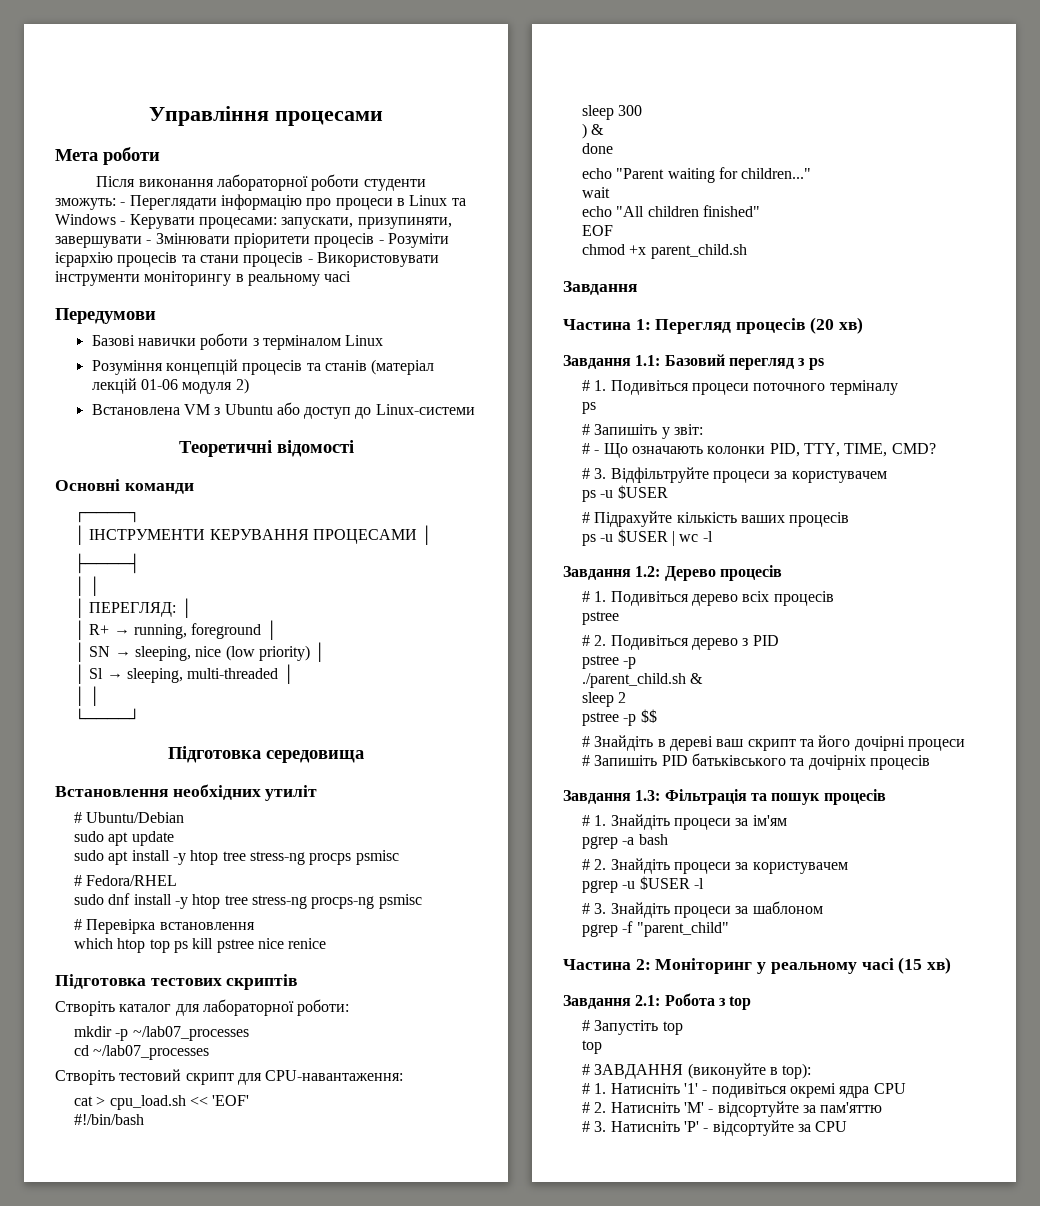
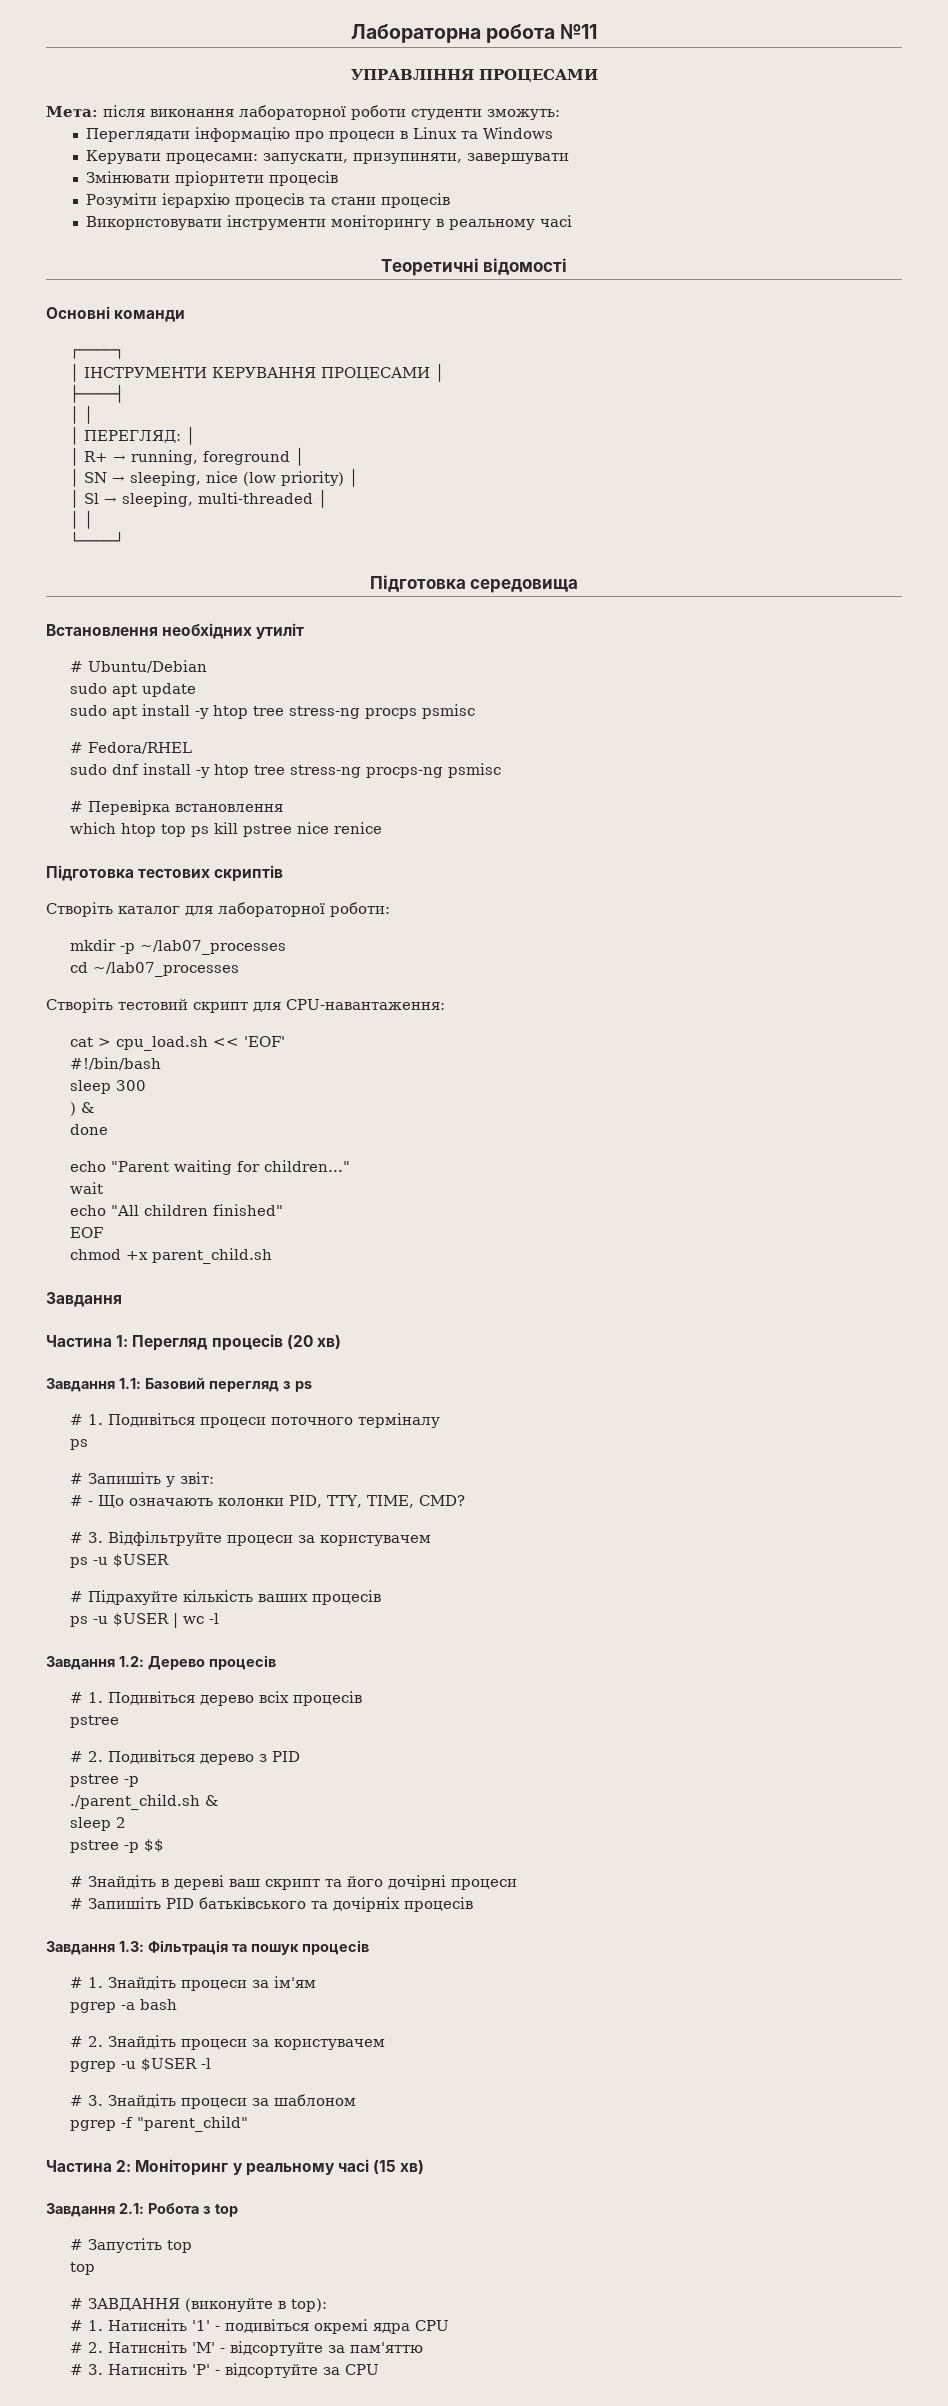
[149,106,383,126] [55,147,160,165] [96,176,136,187] Управління процесами // Мета роботи // Після -> [350,24,598,43] [350,69,598,82] [46,105,145,117] Лабораторна робота №11 // УПРАВЛІННЯ ПРОЦЕСАМИ // Мета: після
[120,202,126,206] - -> (560, 114) //
[120,221,126,225] - -> (554, 133) //
[146,240,152,244] - -> (570, 158) //
[378,240,384,244] - -> (339, 178) //
[307,259,313,263] - -> (451, 200) //
[55,308,156,324] [91,333,384,350] [91,359,435,375] [91,378,249,394] [91,402,475,419] // Передумови // Базові навички роботи з терміналом Linux // Розуміння концепцій процесів та станів (матеріал лекцій 01-06 модуля 2) // Встановлена VM з Ubuntu або доступ до Linux-системи -> (573, 221) none

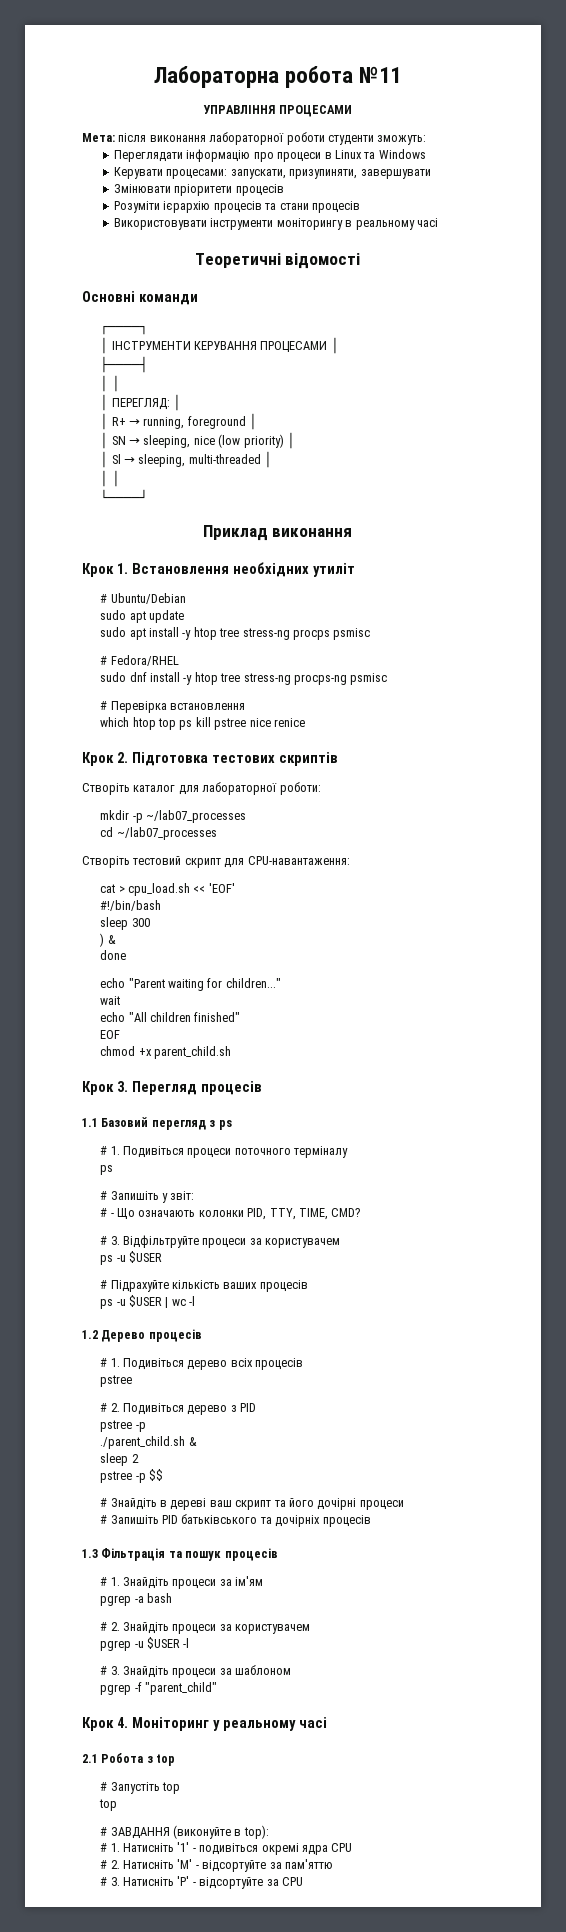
[369,575,579,593] Підготовка середовища // -> [202,525,353,541] [82,563,128,577] Приклад виконання // Крок 1.
(383, 828) none -> [82,752,128,766] Крок 2.
[46,1292,122,1307] [46,1335,129,1347] Завдання // Частина 1: -> [82,1081,128,1095] Крок 3.
[286,1335,341,1350] [46,1378,141,1392] (20 хв) // Завдання 1.1: -> [82,1118,98,1127] // 1.1
[46,1656,144,1670] Завдання 1.2: -> [82,1330,98,1339] 1.2
[46,1941,144,1955] Завдання 1.3: -> [82,1549,98,1558] 1.3
[46,2160,132,2172] Частина 2: -> [82,1717,128,1731] Крок 4.
[373,2160,425,2175] [46,2203,144,2217] (15 хв) // Завдання 2.1: -> [82,1754,98,1763] // 2.1

